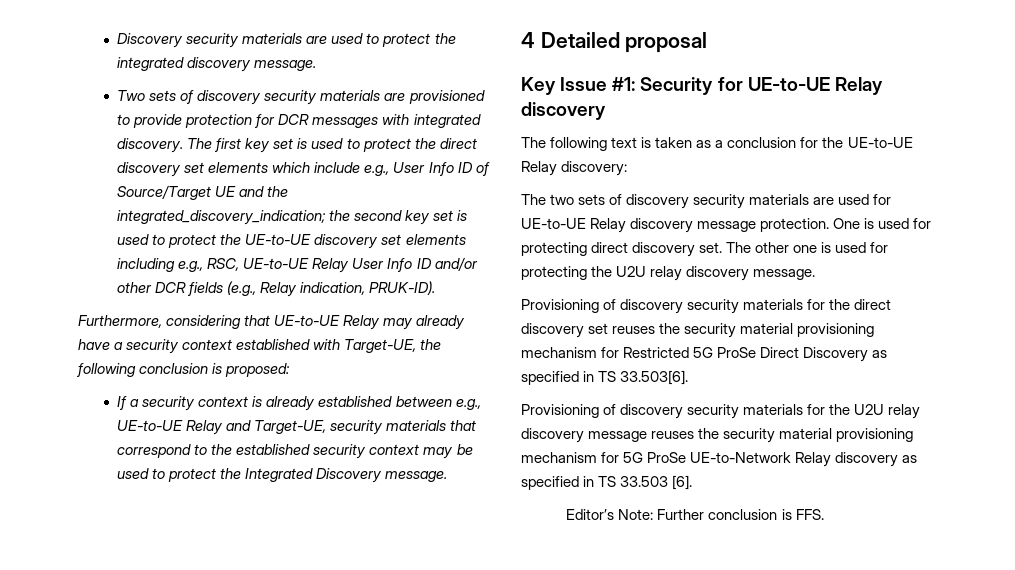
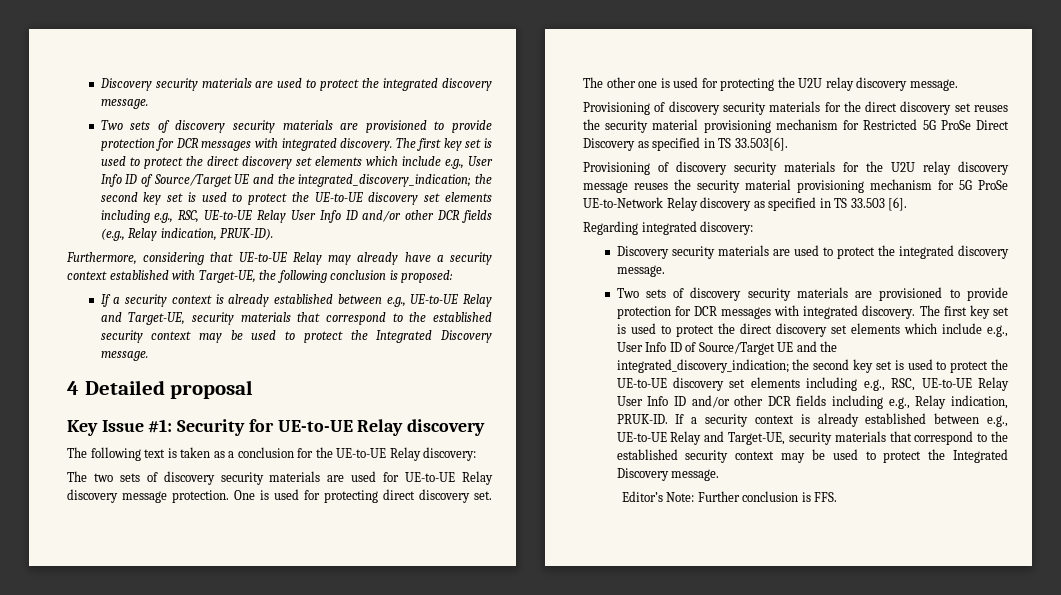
(693, 482) none -> [583,221,754,235] [616,245,1009,259] [616,265,665,277] [616,287,1008,301] [616,305,1009,319] [616,323,1008,337] [616,341,838,355] [616,359,1008,373] [616,377,1009,391] [616,395,1008,409] [616,413,1008,427] [616,431,1008,445] [616,449,1008,463] [616,468,720,481] // Regarding integrated discovery: // Discovery security materials are used to protect the integrated discovery message. // Two sets of discovery security materials are provisioned to provide protection for DCR messages with integrated discovery. The first key set is used to protect the direct discovery set elements which include e.g., User Info ID of Source/Target UE and the integrated_discovery_indication; the second key set is used to protect the UE-to-UE discovery set elements including e.g., RSC, UE-to-UE Relay User Info ID and/or other DCR fields including e.g., Relay indication, PRUK-ID. If a security context is already established between e.g., UE-to-UE Relay and Target-UE, security materials that correspond to the established security context may be used to protect the Integrated Discovery message.

